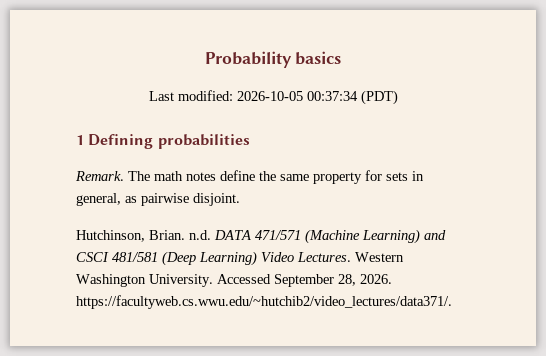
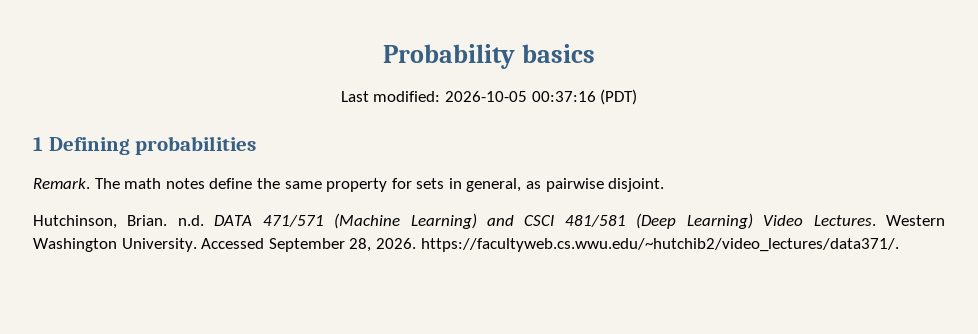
[306,91,358,101] 00:37:34 -> [531,91,596,102] 00:37:16

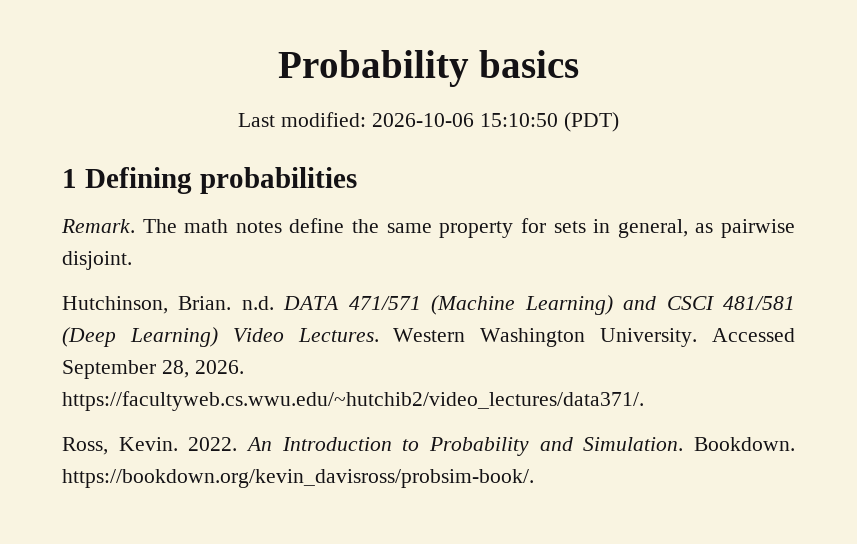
[444,91,596,102] 2026-10-05 00:37:16 -> [372,113,558,127] 2026-10-06 15:10:50
(899, 245) none -> [62,437,795,456] [62,469,534,488] // Ross, Kevin. 2022. An Introduction to Probability and Simulation. Bookdown. https://bookdown.org/kevin_davisross/probsim-book/.

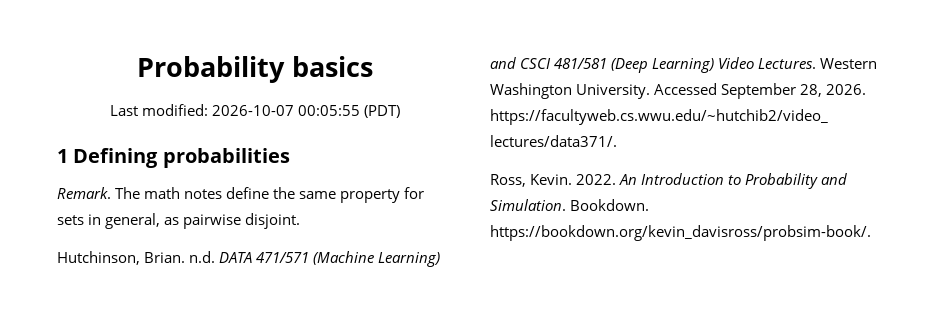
[372,113,558,127] 2026-10-06 15:10:50 -> [212,105,361,116] 2026-10-07 00:05:55

